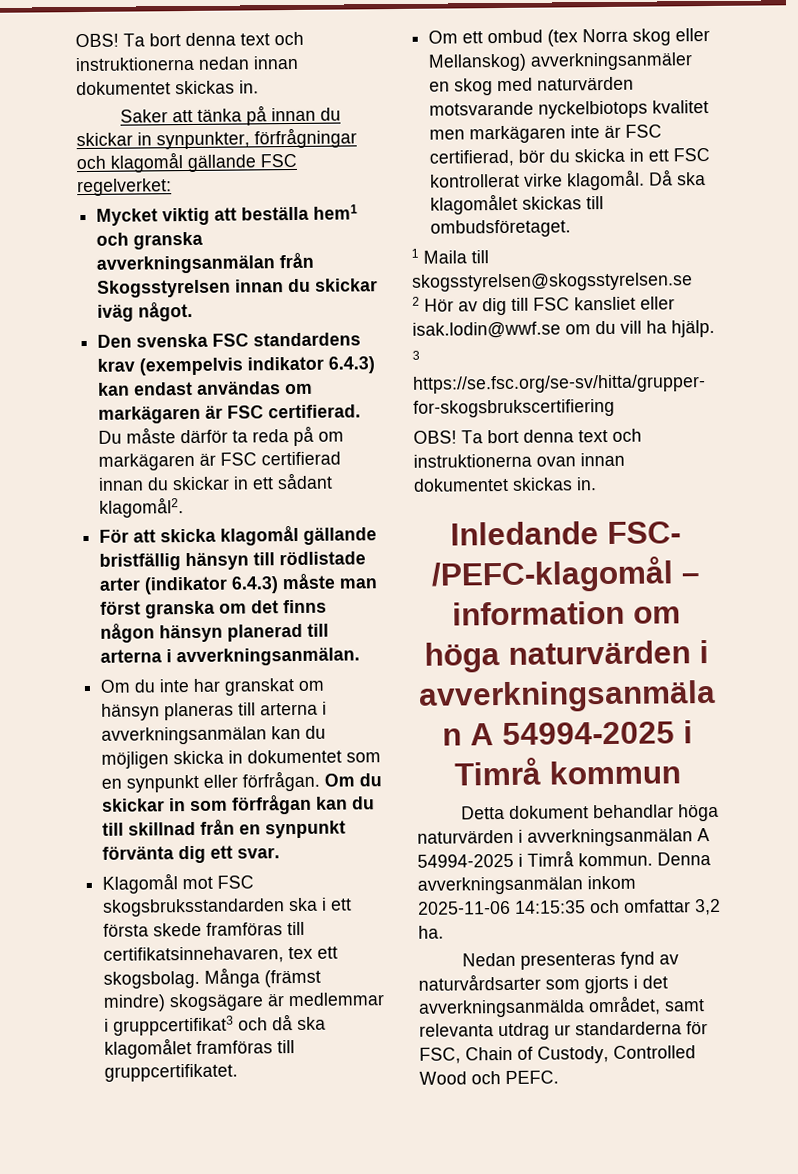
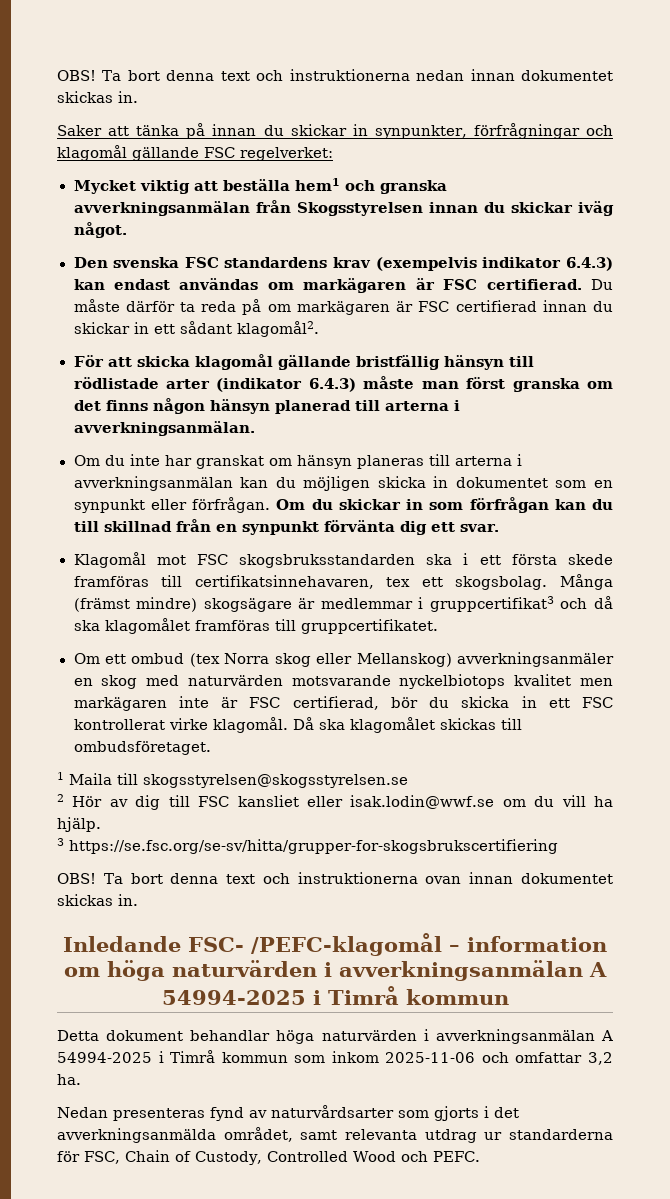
[578,852,711,867] [417,876,583,895] kommun. Denna avverkningsanmälan -> [221,1052,326,1063] kommun som
[515,900,586,914] 14:15:35 -> (476, 1057) none

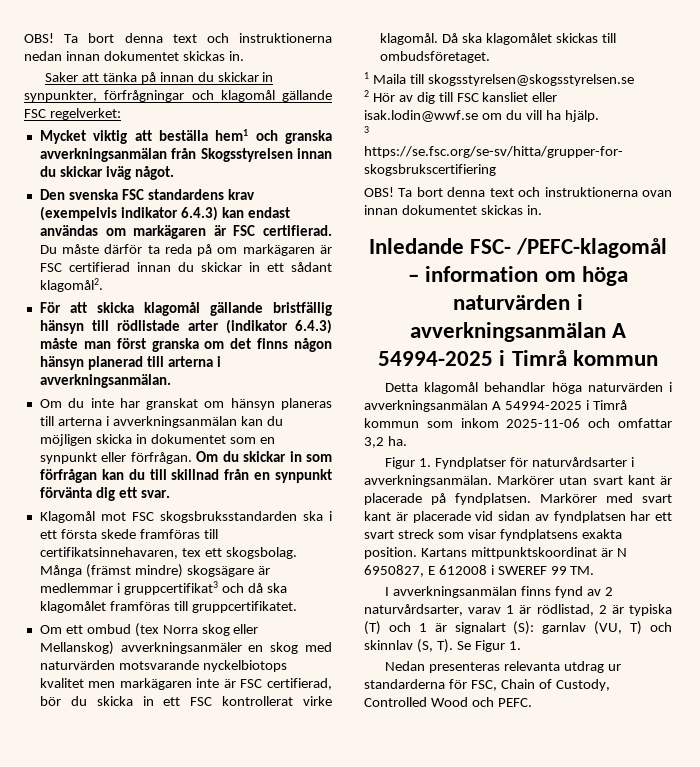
[106,1030,184,1041] dokument -> [424,382,479,394] klagomål
[57,1105,519,1121] [57,1127,338,1143] Nedan presenteras fynd av naturvårdsarter som gjorts i det avverkningsanmälda området, samt -> [385,457,634,469] [364,475,672,487] [364,493,672,505] [364,511,672,523] [364,529,622,541] [364,547,627,559] [364,565,595,577] [385,586,613,598] [364,604,672,616] [364,621,672,635] [364,639,521,653] [385,661,500,673] Figur 1. Fyndplatser för naturvårdsarter i avverkningsanmälan. Markörer utan svart kant är placerade på fyndplatsen. Markörer med svart kant är placerade vid sidan av fyndplatsen har ett svart streck som visar fyndplatsens exakta position. Kartans mittpunktskoordinat är N 6950827, E 612008 i SWEREF 99 TM. // I avverkningsanmälan finns fynd av 2 naturvårdsarter, varav 1 är rödlistad, 2 är typiska (T) och 1 är signalart (S): garnlav (VU, T) och skinnlav (S, T). Se Figur 1. // Nedan presenteras

